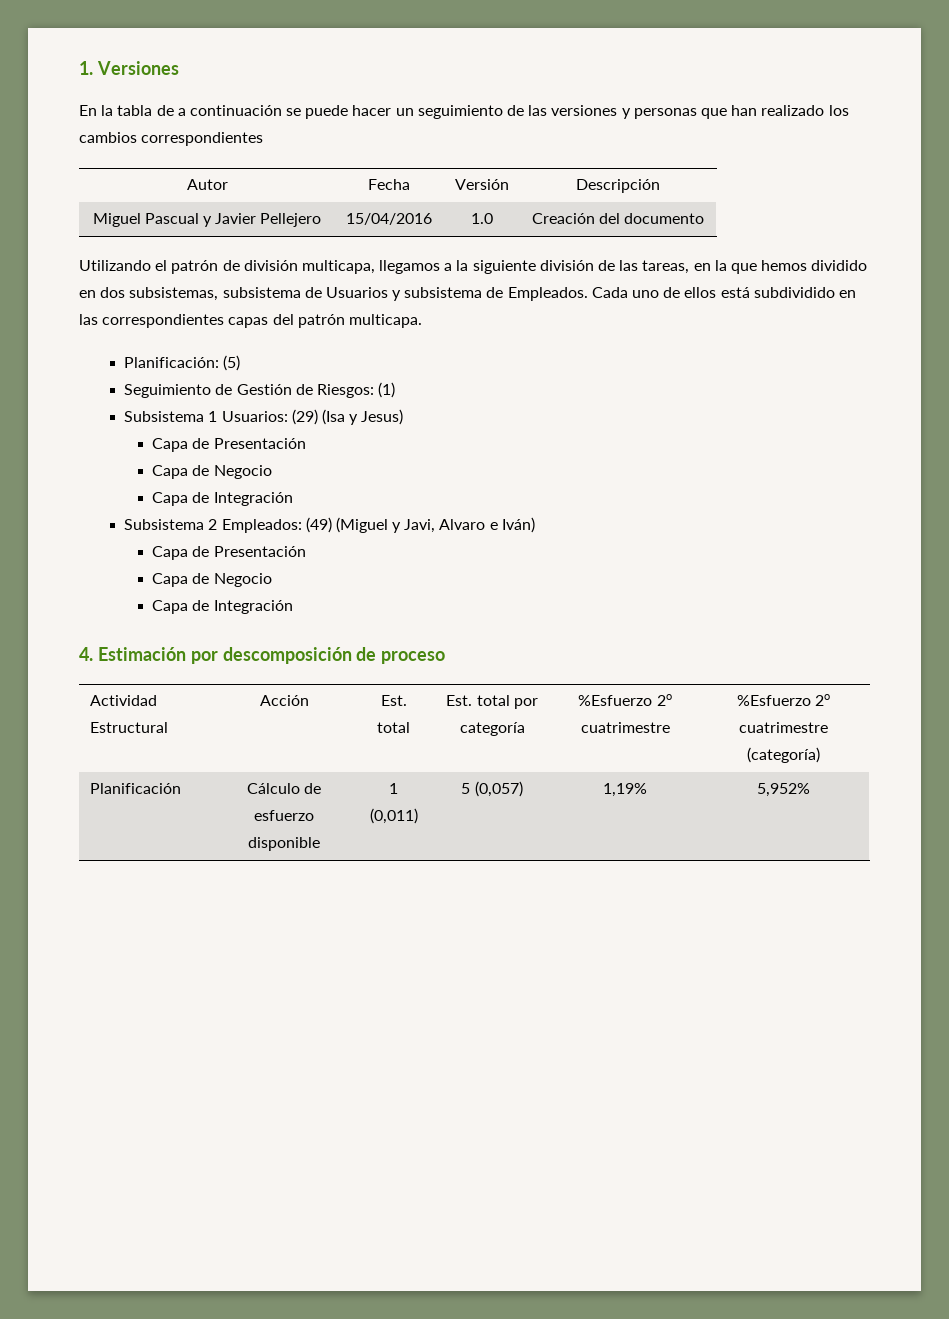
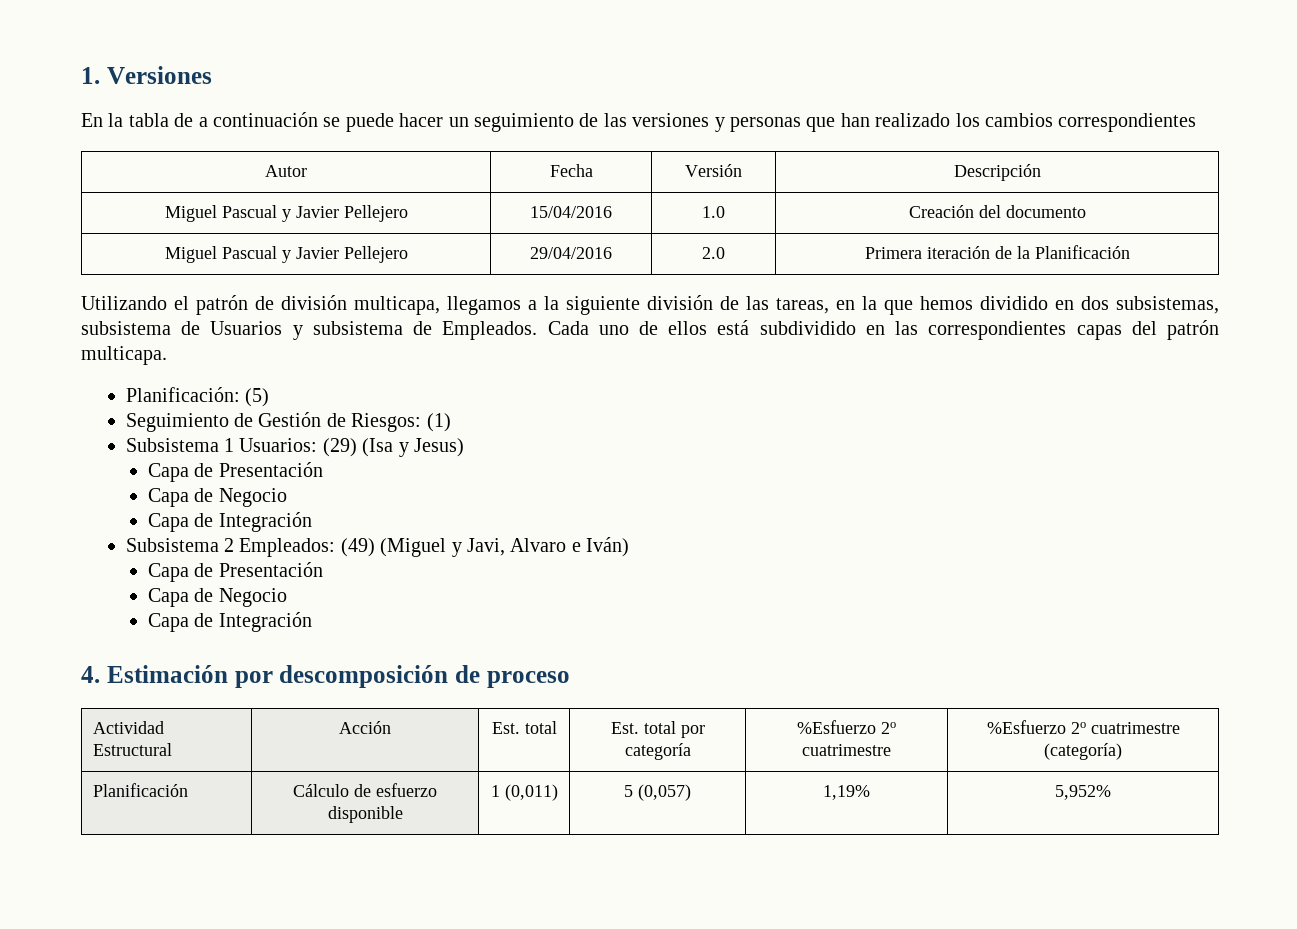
(705, 218) none -> [164,246,408,263] [530,247,612,259] [702,247,725,259] [864,245,1130,259] // Miguel Pascual y Javier Pellejero | 29/04/2016 | 2.0 | Primera iteración de la Planificación

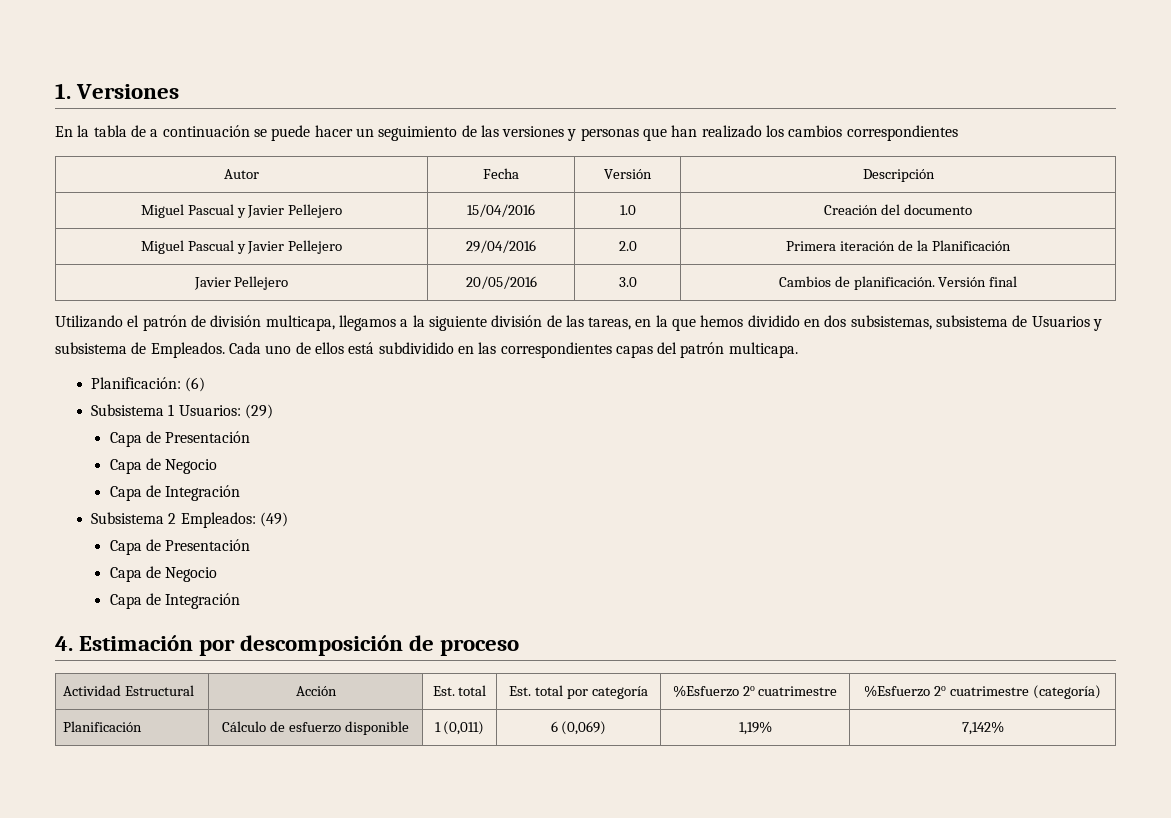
(1130, 252) none -> [193,276,289,290] [465,276,537,289] [618,277,637,287] [778,276,1018,290] // Javier Pellejero | 20/05/2016 | 3.0 | Cambios de planificación. Versión final
[244,388,269,407] [125,412,451,432] (5) // Seguimiento de Gestión de Riesgos: (1) -> [185,377,206,392] (6)
[362,438,464,457] (Isa y Jesus) -> (274, 411) none
[380,537,630,557] (Miguel y Javi, Alvaro e Iván) -> (289, 519) none
[624,784,691,801] 5 (0,057) -> [550,721,607,735] 6 (0,069)
[1055,785,1111,800] 5,952% -> [961,721,1004,735] 7,142%

